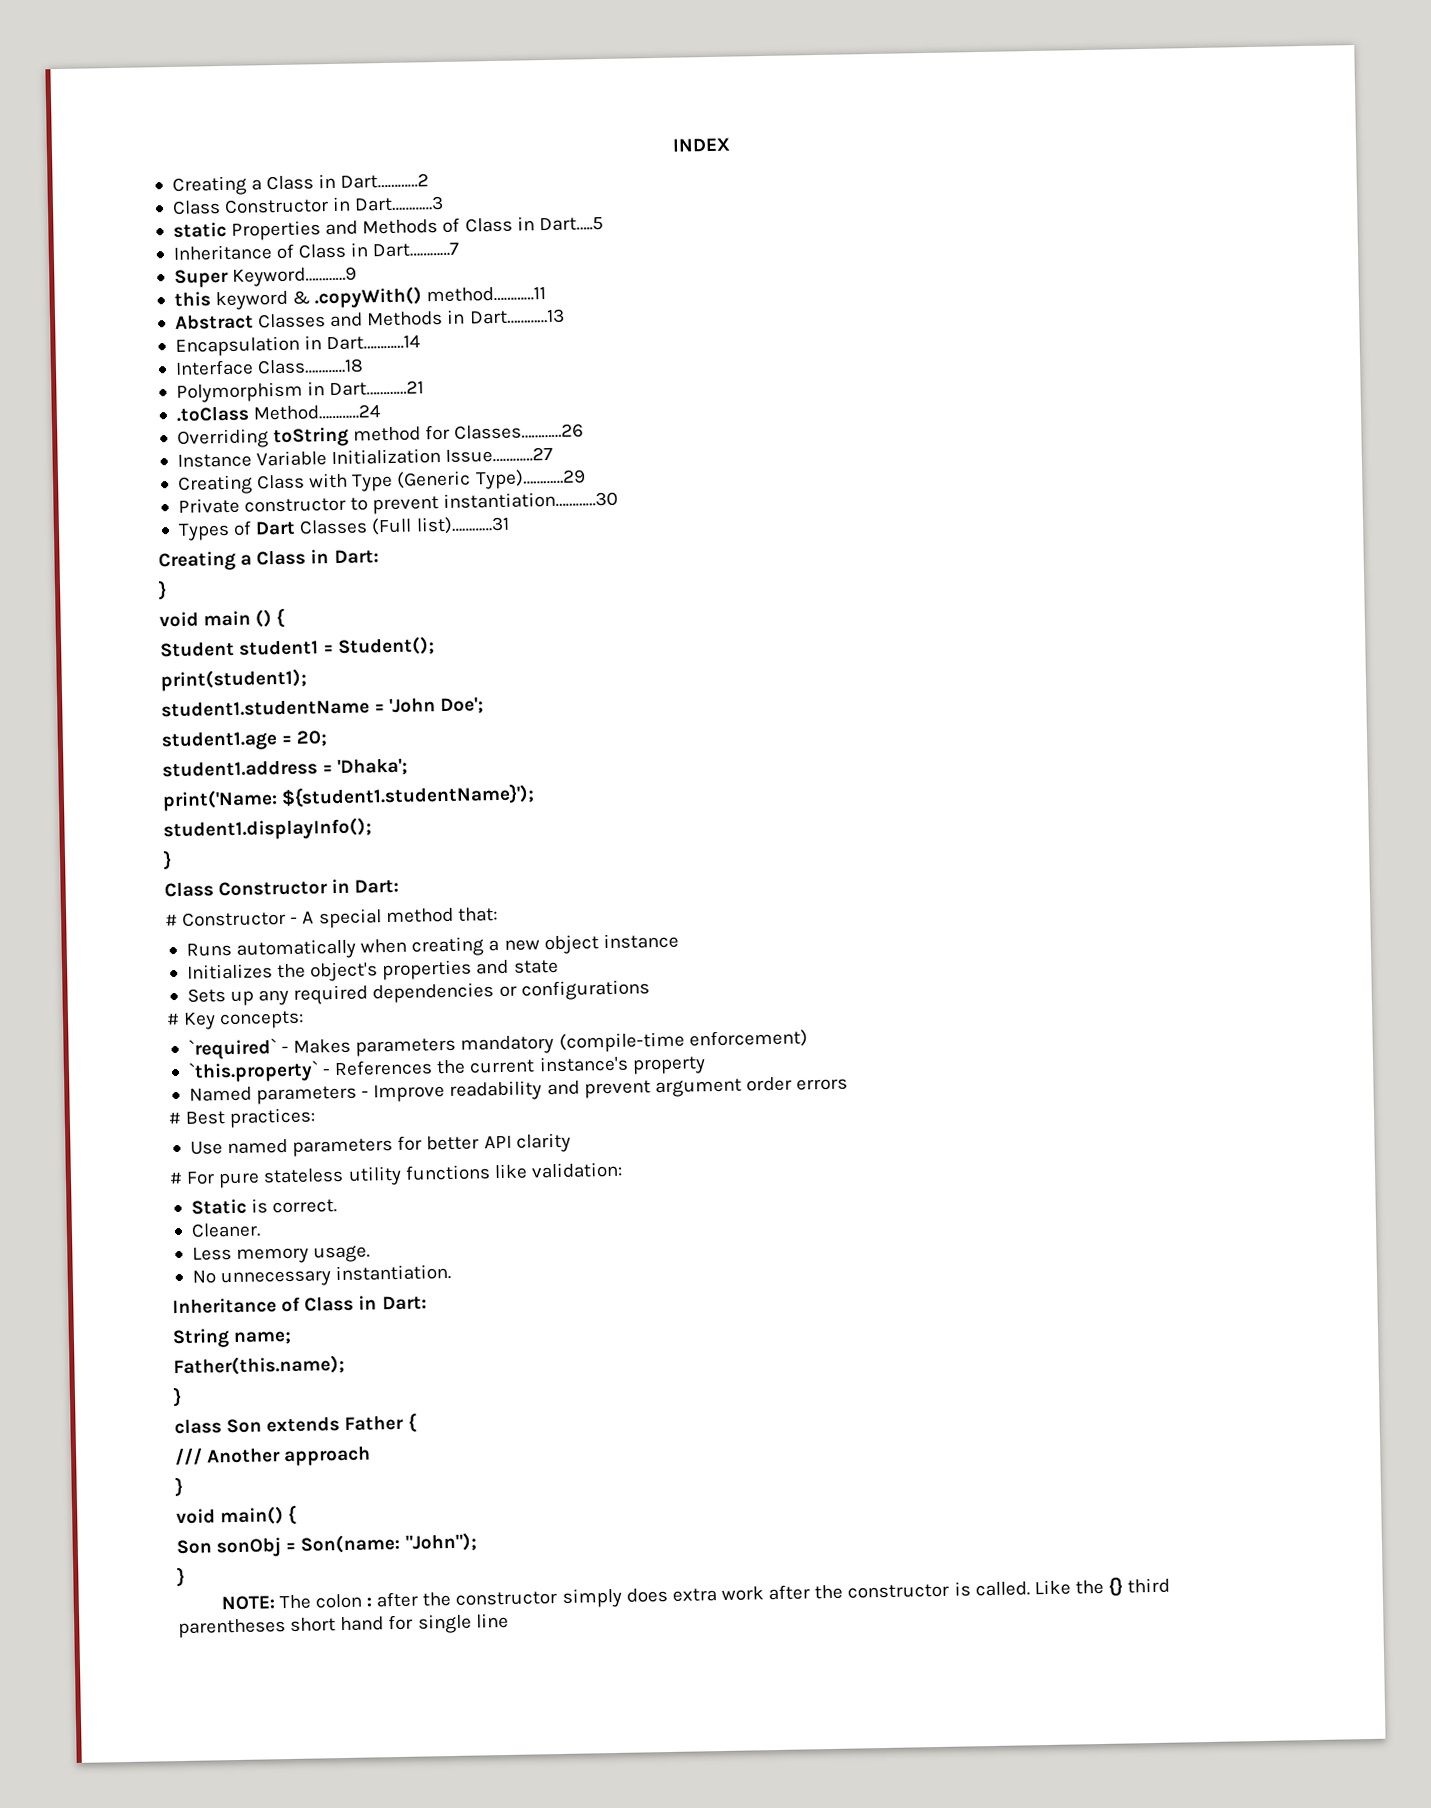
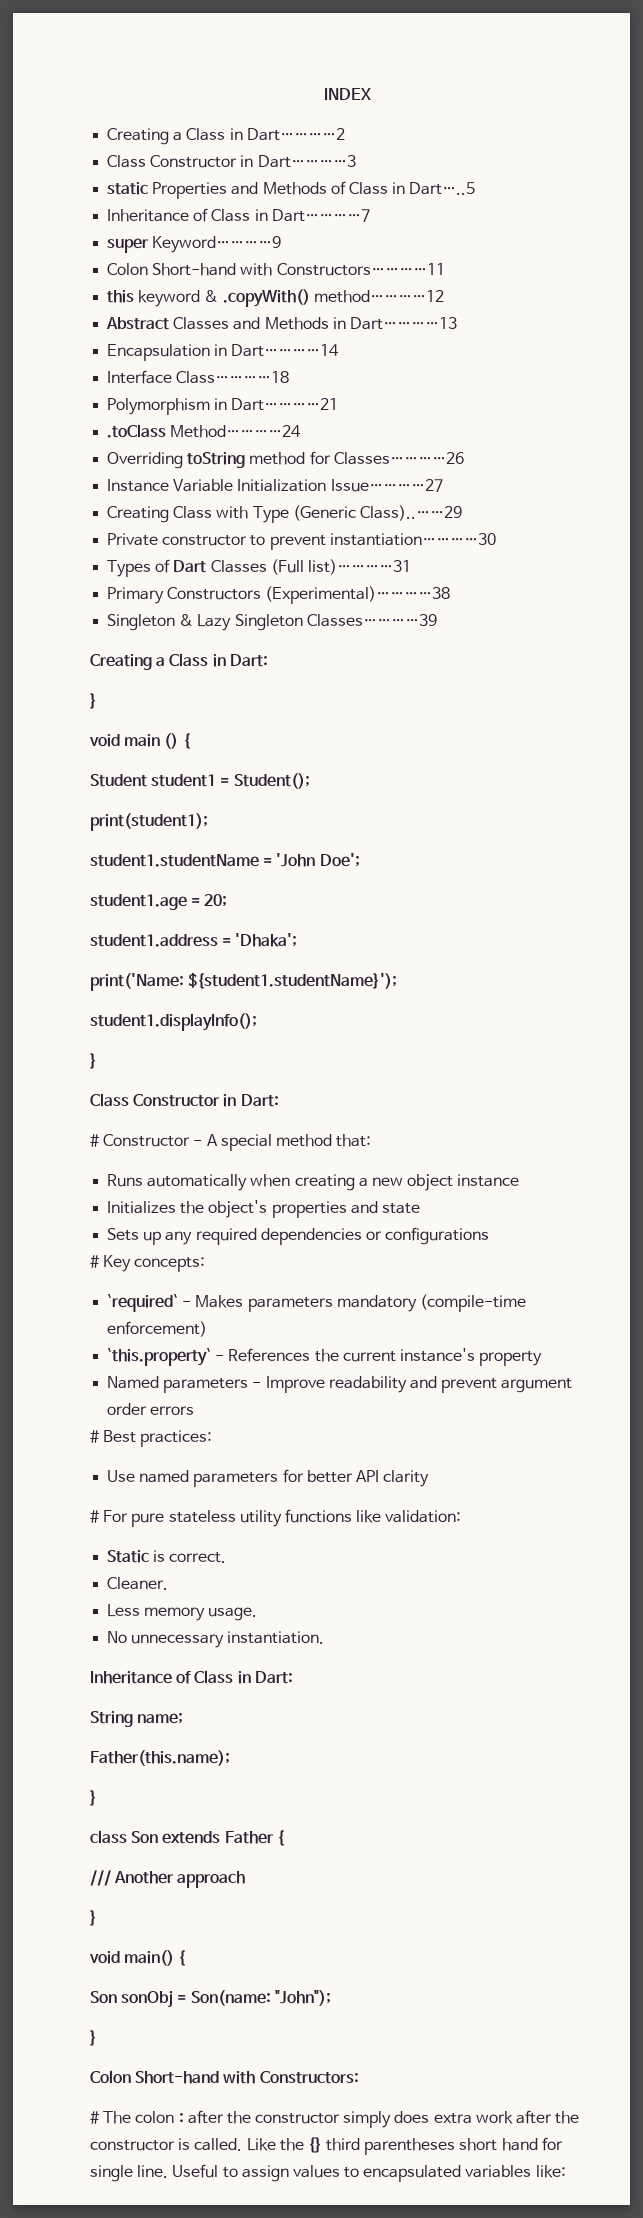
[173,268,229,288] Super -> [107,238,150,253] super
(358, 276) none -> [107,263,445,276] // Colon Short-hand with Constructors…………11
[426,286,547,303] method…………11 -> [313,290,444,303] method…………12
[474,468,586,490] Type)…………29 -> [359,505,462,521] Class)..……29
(510, 525) none -> [107,586,451,604] [107,614,437,631] // Primary Constructors (Experimental)…………38 // Singleton & Lazy Singleton Classes…………39
[220,1595,275,1611] NOTE: -> [90,2070,359,2084] [90,2111,99,2124] Colon Short-hand with Constructors: // #
[475,1612,509,1629] line -> [137,2164,566,2182] line. Useful to assign values to encapsulated variables like:

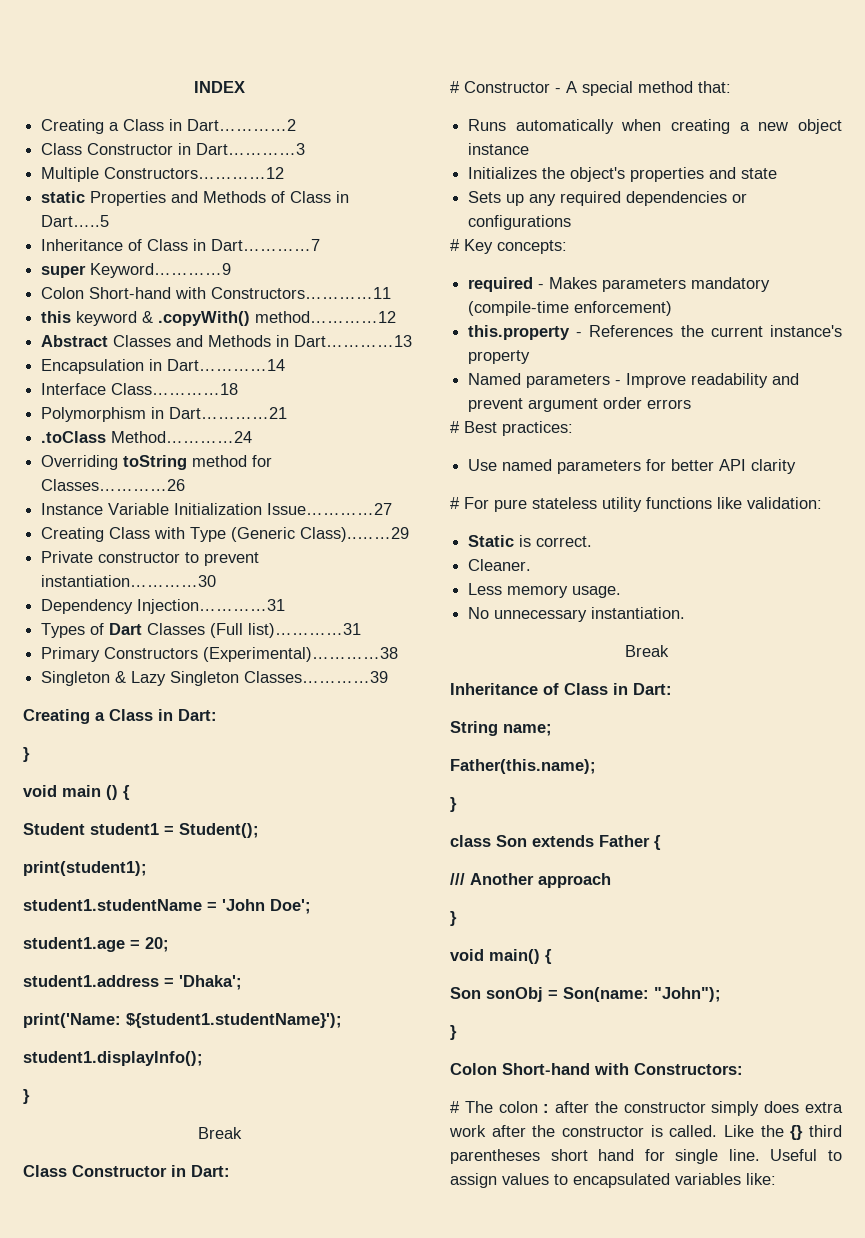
(356, 161) none -> [41,167,285,182] // Multiple Constructors…………12
(496, 539) none -> [41,599,286,614] // Dependency Injection…………31
(97, 1061) none -> [197,1127,242,1139] // Break
[107,1294,179,1312] `required` -> [468,277,534,292] required
[107,1348,212,1366] `this.property` -> [468,325,571,340] this.property
(325, 1637) none -> [624,645,669,657] // Break

